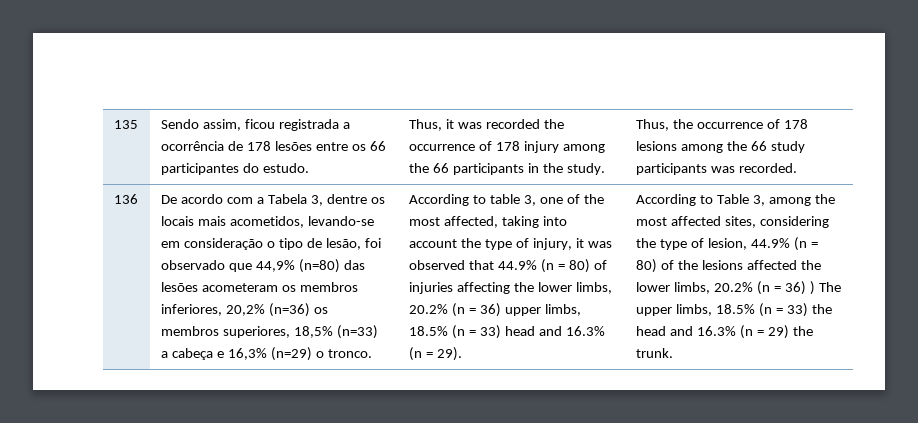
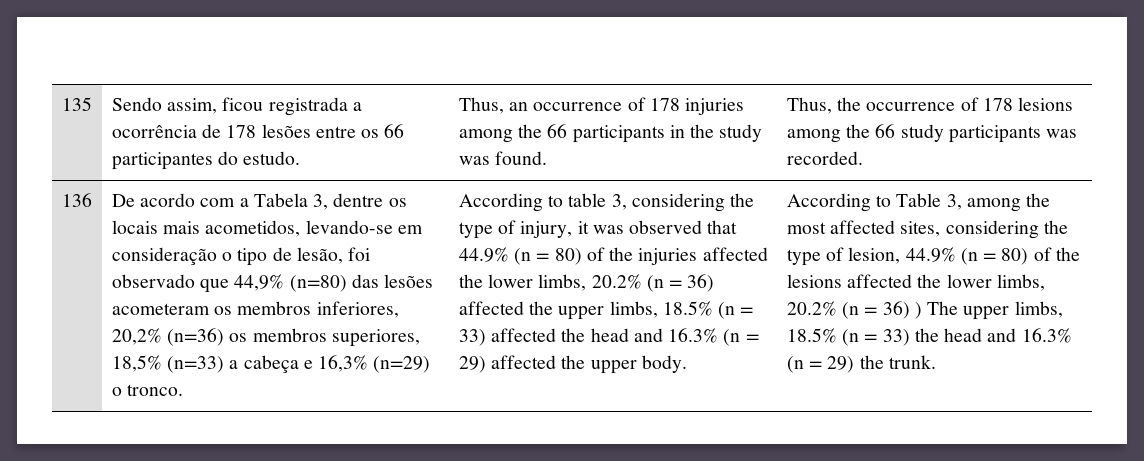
[446,119,565,129] [409,141,560,153] it was recorded the occurrence of 178 injury -> [509,97,745,115] an occurrence of 178 injuries
[566,163,605,175] study. -> [719,124,763,142] [458,151,548,165] study was found.
[540,194,604,204] [409,216,568,228] [409,239,458,248] one of the most affected, taking into account -> [631,193,725,212] considering
[409,282,613,294] [409,303,581,317] [409,325,605,339] [409,347,463,361] injuries affecting the lower limbs, 20.2% (n = 36) upper limbs, 18.5% (n = 33) head and 16.3% (n = 29). -> [609,247,768,265] [458,274,715,292] [458,301,754,320] [458,328,759,346] [458,355,687,374] the injuries affected the lower limbs, 20.2% (n = 36) affected the upper limbs, 18.5% (n = 33) affected the head and 16.3% (n = 29) affected the upper body.

